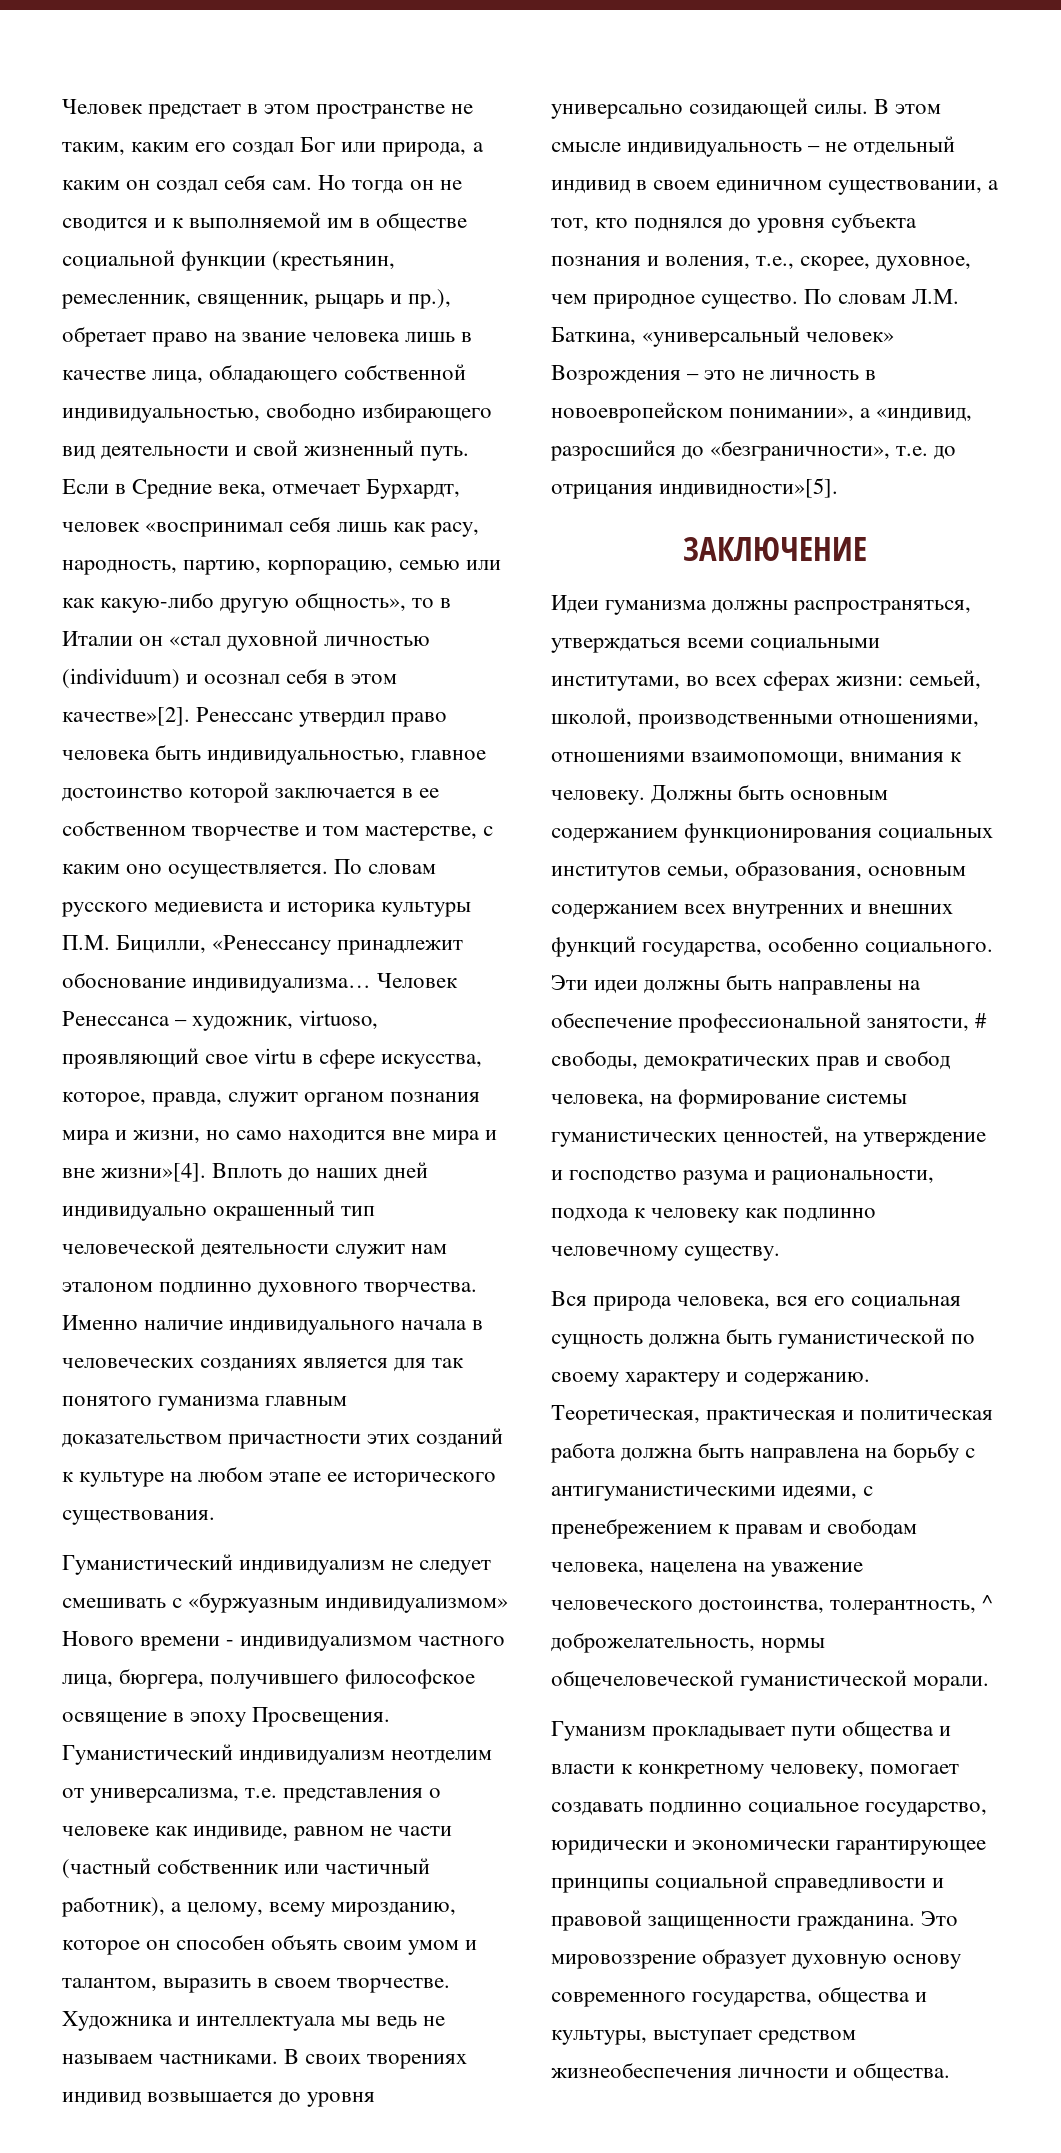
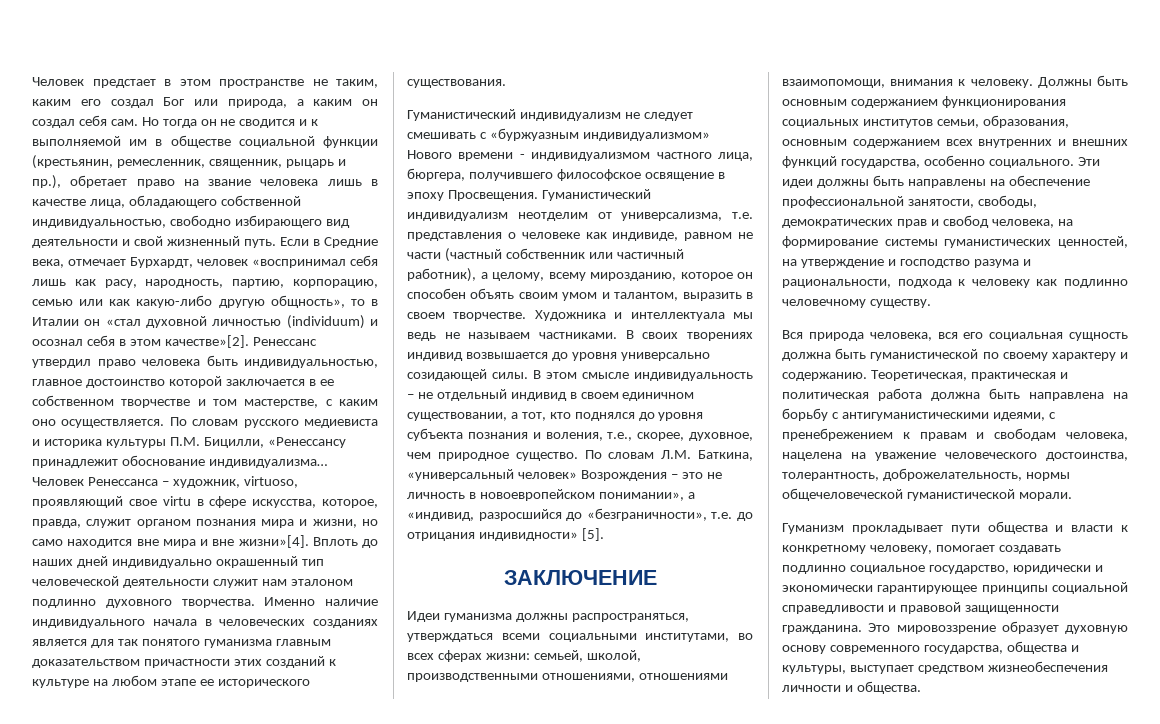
[659,478,839,498] индивидности»[5]. -> [478,528,604,541] индивидности» [5].
[975,1013,988,1028] # -> (974, 203) none
[982,1595,994,1610] ^ -> (879, 476) none

